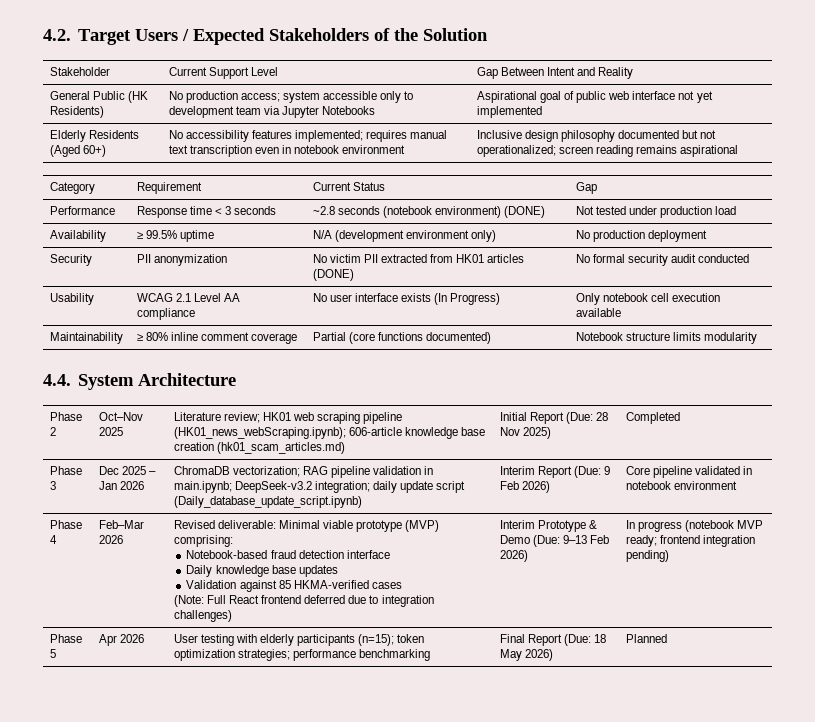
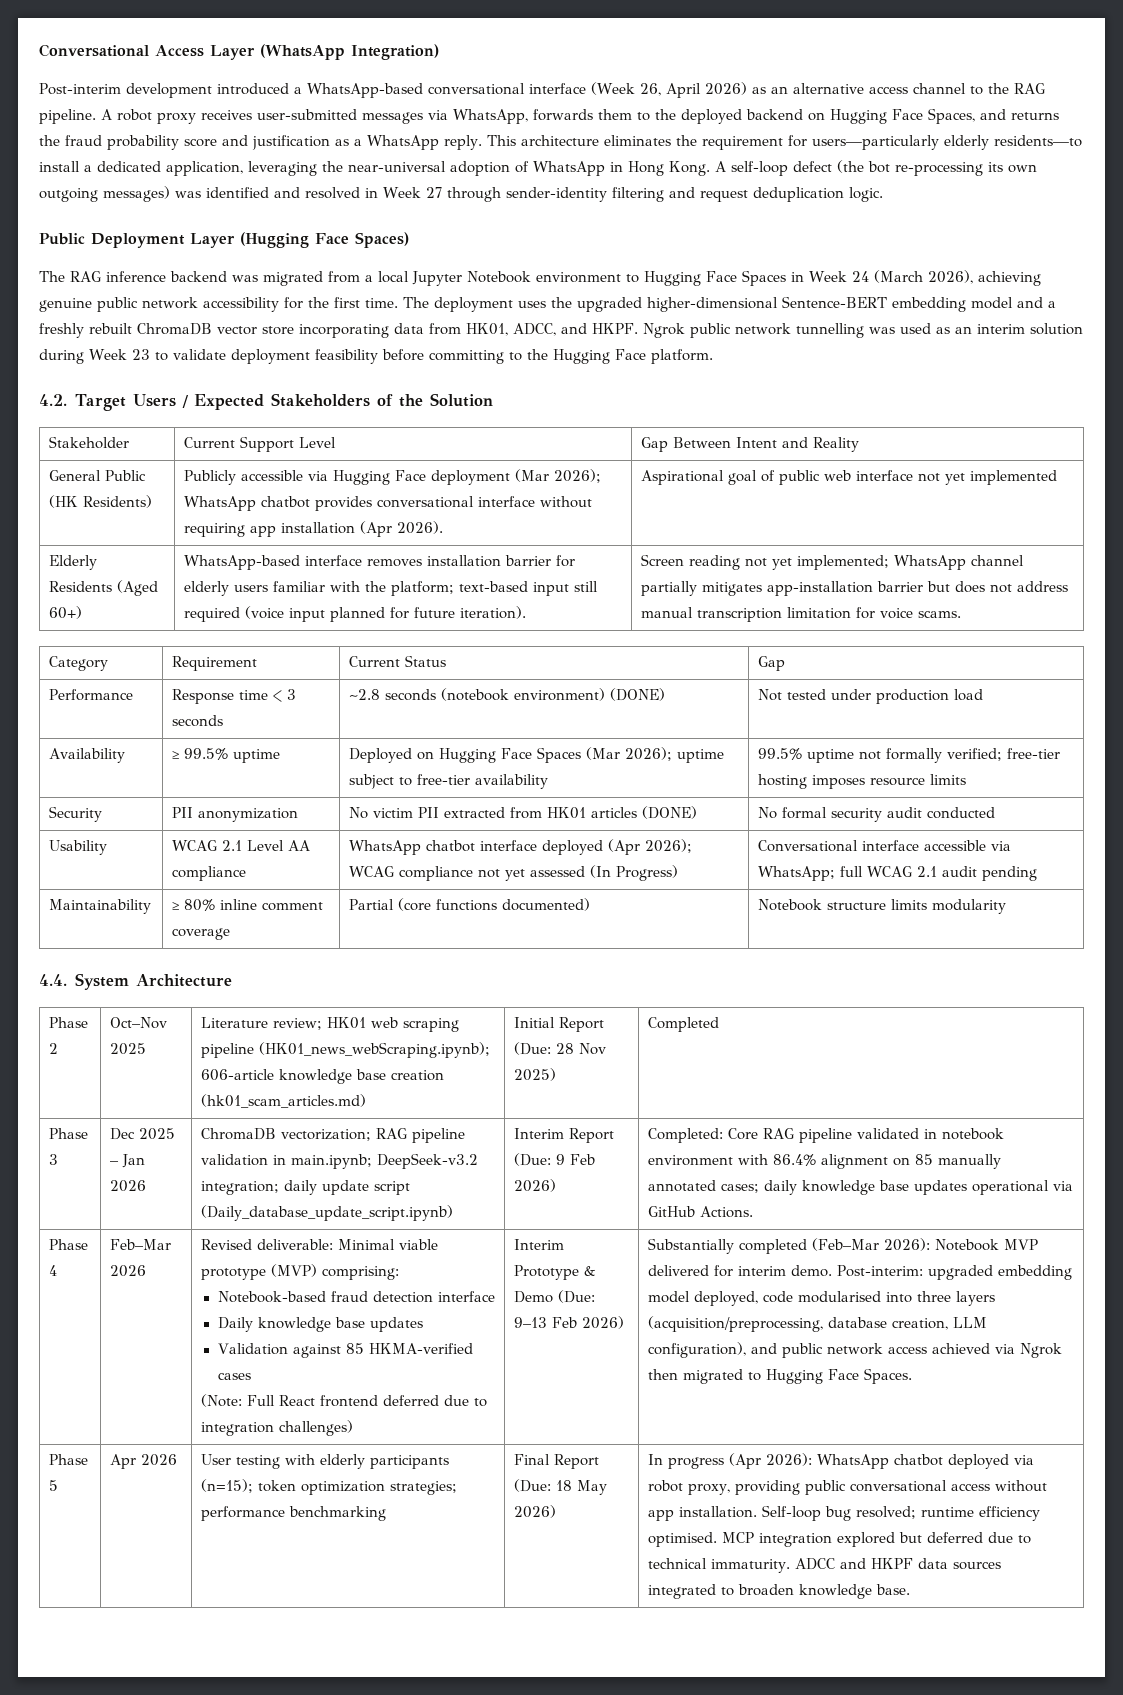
(43, 35) none -> [39,44,439,60] [39,82,1045,98] [39,108,1059,124] [39,135,1082,150] [39,160,1037,176] [39,186,883,202] [39,232,409,248] [39,270,1041,286] [39,296,1056,312] [39,323,1083,338] [39,349,713,364] Conversational Access Layer (WhatsApp Integration) // Post-interim development introduced a WhatsApp-based conversational interface (Week 26, April 2026) as an alternative access channel to the RAG pipeline. A robot proxy receives user-submitted messages via WhatsApp, forwards them to the deployed backend on Hugging Face Spaces, and returns the fraud probability score and justification as a WhatsApp reply. This architecture eliminates the requirement for users—particularly elderly residents—to install a dedicated application, leveraging the near-universal adoption of WhatsApp in Hong Kong. A self-loop defect (the bot re-processing its own outgoing messages) was identified and resolved in Week 27 through sender-identity filtering and request deduplication logic. // Public Deployment Layer (Hugging Face Spaces) // The RAG inference backend was migrated from a local Jupyter Notebook environment to Hugging Face Spaces in Week 24 (March 2026), achieving genuine public network accessibility for the first time. The deployment uses the upgraded higher-dimensional Sentence-BERT embedding model and a freshly rebuilt ChromaDB vector store incorporating data from HK01, ADCC, and HKPF. Ngrok public network tunnelling was used as an interim solution during Week 23 to validate deployment feasibility before committing to the Hugging Face platform. //
[168,91,414,103] [168,106,376,118] No production access; system accessible only to development team via Jupyter Notebooks -> [184,469,602,485] [184,496,593,511] [184,521,444,537] Publicly accessible via Hugging Face deployment (Mar 2026); WhatsApp chatbot provides conversational interface without requiring app installation (Apr 2026).
[168,130,448,142] [168,145,406,157] [476,130,717,142] [476,145,739,157] No accessibility features implemented; requires manual text transcription even in notebook environment | Inclusive design philosophy documented but not operationalized; screen reading remains aspirational -> [184,555,576,570] [184,581,599,596] [184,606,527,622] [641,554,1025,570] [641,581,1069,596] [641,607,962,622] WhatsApp-based interface removes installation barrier for elderly users familiar with the platform; text-based input still required (voice input planned for future iteration). | Screen reading not yet implemented; WhatsApp channel partially mitigates app-installation barrier but does not address manual transcription limitation for voice scams.
[312,230,497,242] [575,230,708,242] N/A (development environment only) | No production deployment -> [349,747,725,763] [349,774,549,789] [758,748,1061,763] [758,774,967,789] Deployed on Hugging Face Spaces (Mar 2026); uptime subject to free-tier availability | 99.5% uptime not formally verified; free-tier hosting imposes resource limits
[312,293,501,305] [575,293,721,305] [575,308,621,317] No user interface exists (In Progress) | Only notebook cell execution available -> [349,839,693,855] [349,865,679,881] [758,840,1012,852] [758,866,1038,881] WhatsApp chatbot interface deployed (Apr 2026); WCAG compliance not yet assessed (In Progress) | Conversational interface accessible via WhatsApp; full WCAG 2.1 audit pending
[625,466,650,475] Core -> [648,1128,795,1143] Completed: Core RAG
(737, 485) none -> [738,1154,1002,1169] [648,1180,1074,1195] [648,1206,754,1218] with 86.4% alignment on 85 manually annotated cases; daily knowledge base updates operational via GitHub Actions.
[625,520,764,532] [625,535,756,547] [625,550,669,562] In progress (notebook MVP ready; frontend integration pending) -> [648,1238,1039,1254] [648,1265,1073,1280] [648,1291,996,1306] [648,1316,988,1332] [648,1342,1063,1358] [648,1368,913,1384] Substantially completed (Feb–Mar 2026): Notebook MVP delivered for interim demo. Post-interim: upgraded embedding model deployed, code modularised into three layers (acquisition/preprocessing, database creation, LLM configuration), and public network access achieved via Ngrok then migrated to Hugging Face Spaces.
[625,634,667,643] Planned -> [648,1453,1035,1469] [648,1480,1048,1495] [648,1505,1041,1521] [648,1532,1032,1547] [648,1558,1002,1573] [648,1584,911,1599] In progress (Apr 2026): WhatsApp chatbot deployed via robot proxy, providing public conversational access without app installation. Self-loop bug resolved; runtime efficiency optimised. MCP integration explored but deferred due to technical immaturity. ADCC and HKPF data sources integrated to broaden knowledge base.

